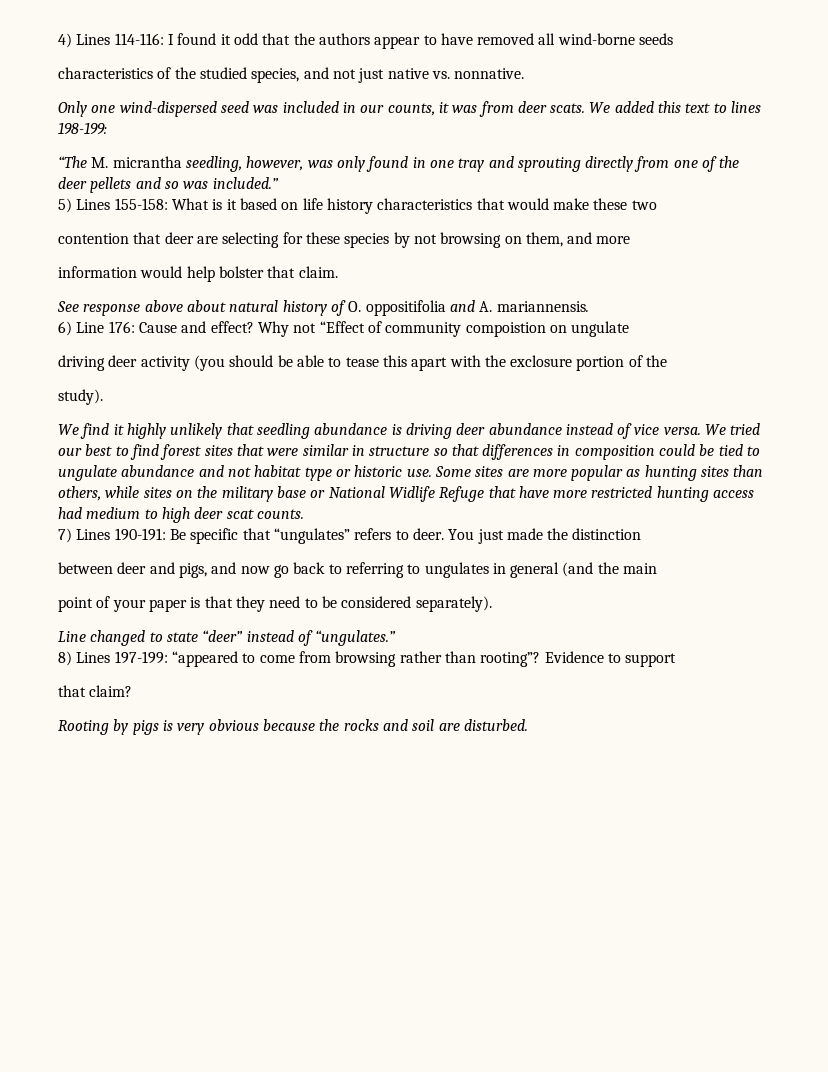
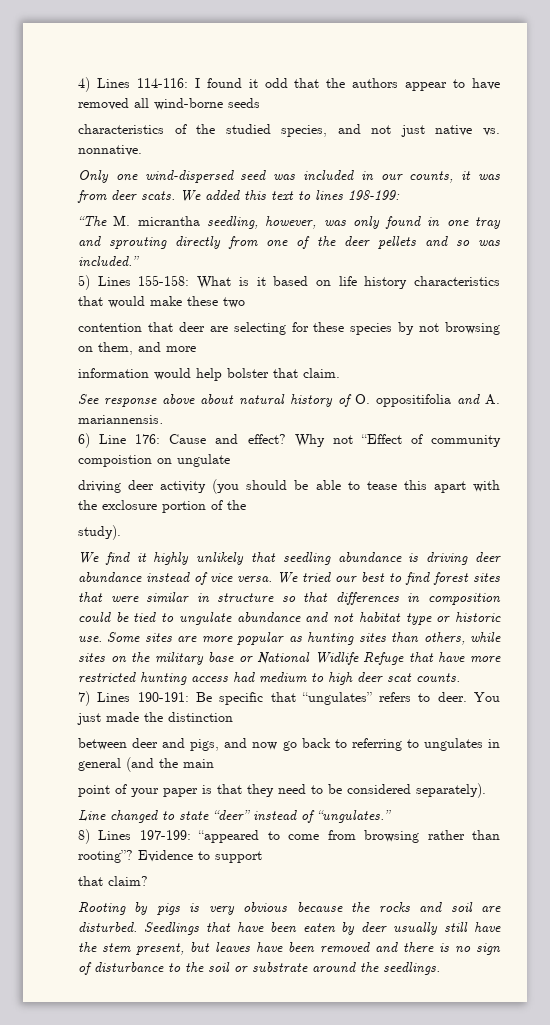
(528, 725) none -> [143,922,501,935] [78,942,501,955] [78,962,440,975] Seedlings that have been eaten by deer usually still have the stem present, but leaves have been removed and there is no sign of disturbance to the soil or substrate around the seedlings.

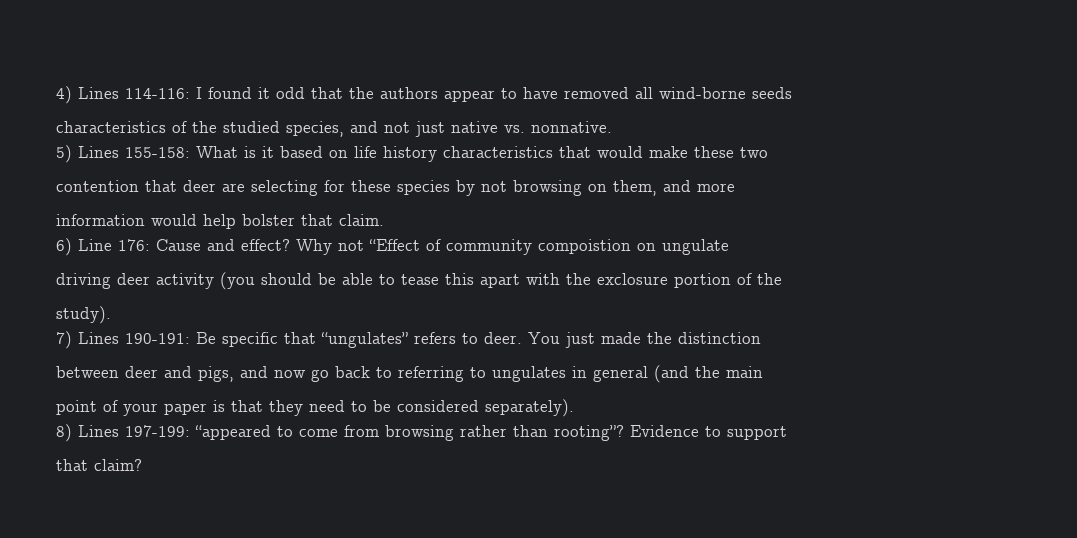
[78,170,501,183] [77,190,400,203] [78,215,502,229] [78,236,500,249] [78,256,139,267] // Only one wind-dispersed seed was included in our counts, it was from deer scats. We added this text to lines 198-199: // “The M. micrantha seedling, however, was only found in one tray and sprouting directly from one of the deer pellets and so was included.” -> (612, 127) none
[78,394,500,407] [78,415,163,424] // See response above about natural history of O. oppositifolia and A. mariannensis. -> (384, 220) none
[78,552,502,565] [78,572,500,585] [78,592,501,605] [78,612,502,625] [78,632,501,645] [78,652,501,665] [78,672,460,685] // We find it highly unlikely that seedling abundance is driving deer abundance instead of vice versa. We tried our best to find forest sites that were similar in structure so that differences in composition could be tied to ungulate abundance and not habitat type or historic use. Some sites are more popular as hunting sites than others, while sites on the military base or National Widlife Refuge that have more restricted hunting access had medium to high deer scat counts. -> (111, 315) none
[78,810,391,823] // Line changed to state “deer” instead of “ungulates.” -> (574, 408) none
[78,902,501,915] [78,922,501,935] [78,942,501,955] [78,962,440,975] // Rooting by pigs is very obvious because the rocks and soil are disturbed. Seedlings that have been eaten by deer usually still have the stem present, but leaves have been removed and there is no sign of disturbance to the soil or substrate around the seedlings. -> (142, 465) none

